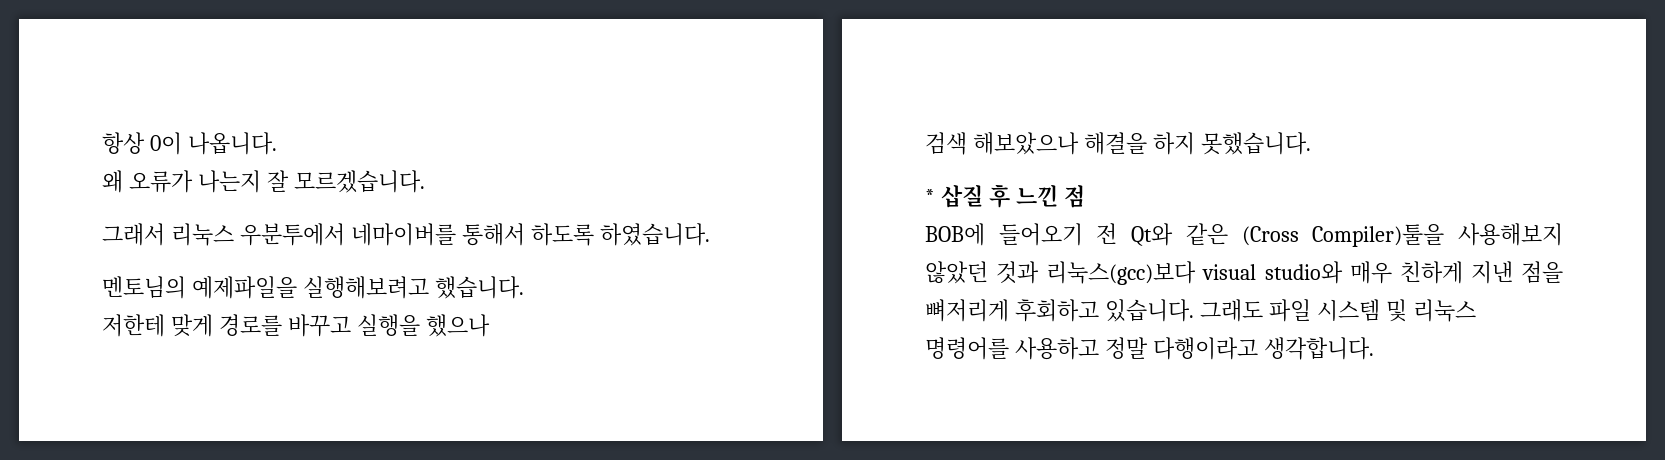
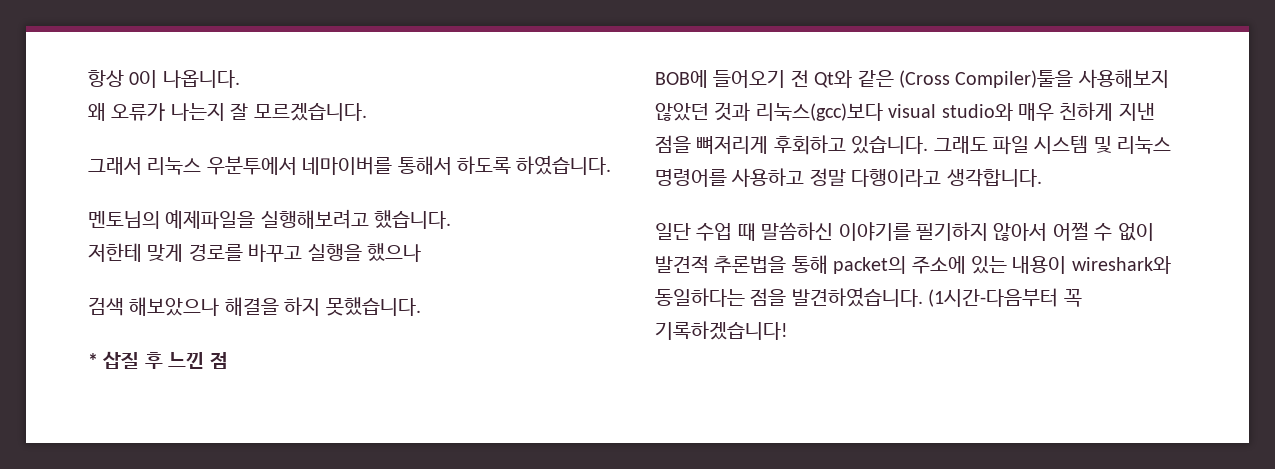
(1374, 348) none -> [655,222,1154,241] [655,255,1171,274] [655,287,1082,307] [655,321,788,340] // 일단 수업 때 말씀하신 이야기를 필기하지 않아서 어쩔 수 없이 발견적 추론법을 통해 packet의 주소에 있는 내용이 wireshark와 동일하다는 점을 발견하였습니다. (1시간-다음부터 꼭 기록하겠습니다!

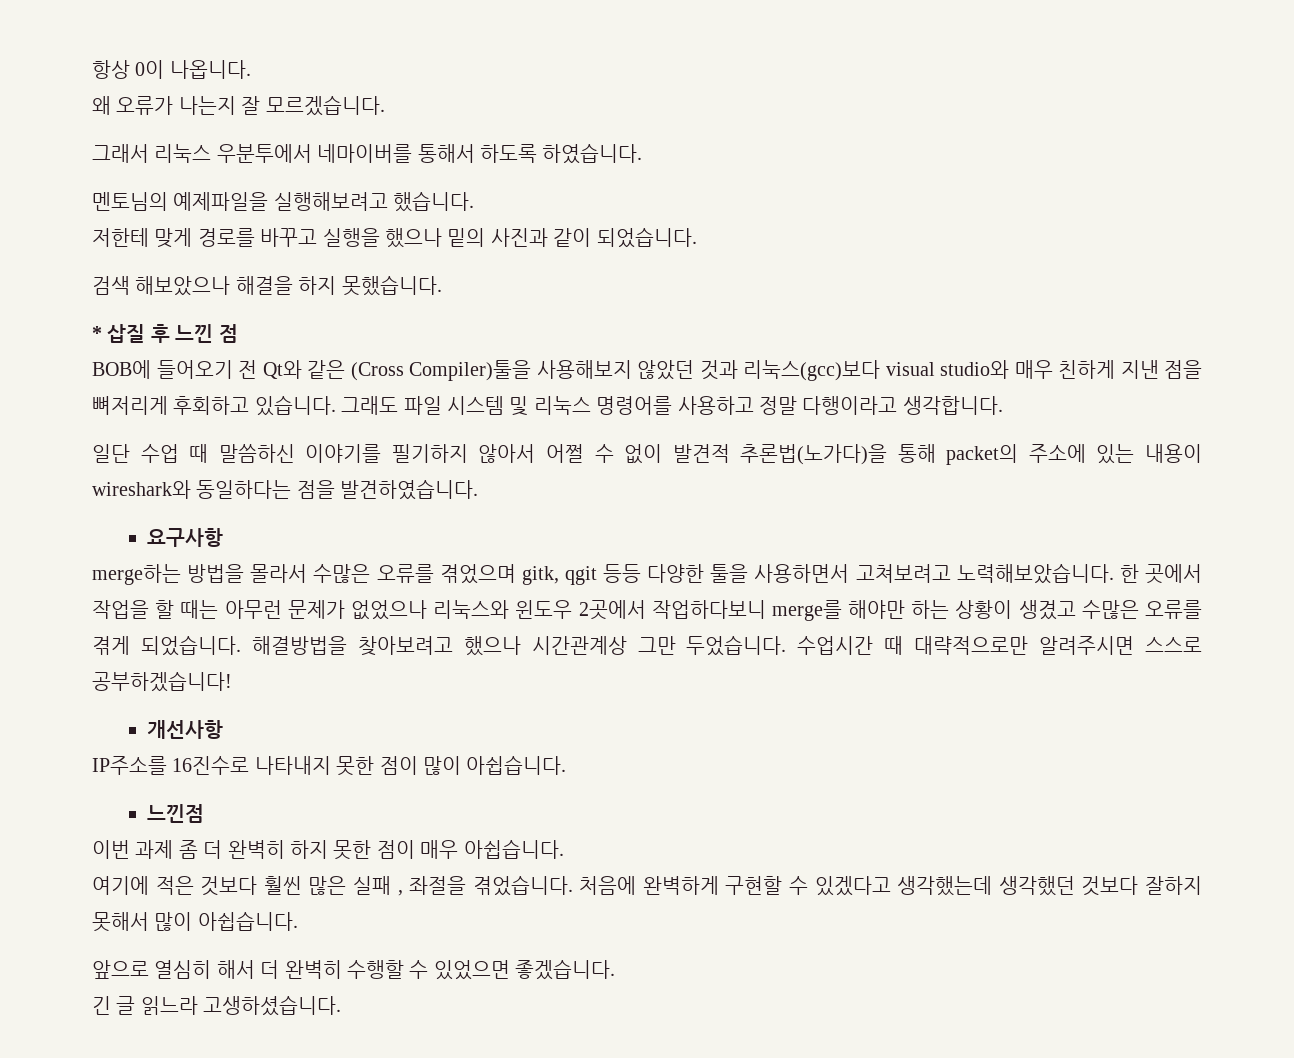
(421, 252) none -> [447,227,697,248] 밑의 사진과 같이 되었습니다.
[714,256,787,274] 추론법을 -> [740,444,888,465] 추론법(노가다)을
[928,288,1082,307] [655,321,788,340] (1시간-다음부터 꼭 기록하겠습니다! -> [146,528,223,547] [92,563,1202,585] [92,600,1202,621] [92,635,1202,656] [92,671,232,692] [146,720,223,739] [92,755,567,776] [146,804,204,823] [92,839,564,860] [92,875,1202,896] [92,911,298,932] [92,959,616,980] [92,995,342,1016] // 요구사항 // merge하는 방법을 몰라서 수많은 오류를 겪었으며 gitk, qgit 등등 다양한 툴을 사용하면서 고쳐보려고 노력해보았습니다. 한 곳에서 작업을 할 때는 아무런 문제가 없었으나 리눅스와 윈도우 2곳에서 작업하다보니 merge를 해야만 하는 상황이 생겼고 수많은 오류를 겪게 되었습니다. 해결방법을 찾아보려고 했으나 시간관계상 그만 두었습니다. 수업시간 때 대략적으로만 알려주시면 스스로 공부하겠습니다! // 개선사항 // IP주소를 16진수로 나타내지 못한 점이 많이 아쉽습니다. // 느낀점 // 이번 과제 좀 더 완벽히 하지 못한 점이 매우 아쉽습니다. // 여기에 적은 것보다 훨씬 많은 실패 , 좌절을 겪었습니다. 처음에 완벽하게 구현할 수 있겠다고 생각했는데 생각했던 것보다 잘하지 못해서 많이 아쉽습니다. // 앞으로 열심히 해서 더 완벽히 수행할 수 있었으면 좋겠습니다. // 긴 글 읽느라 고생하셨습니다.

